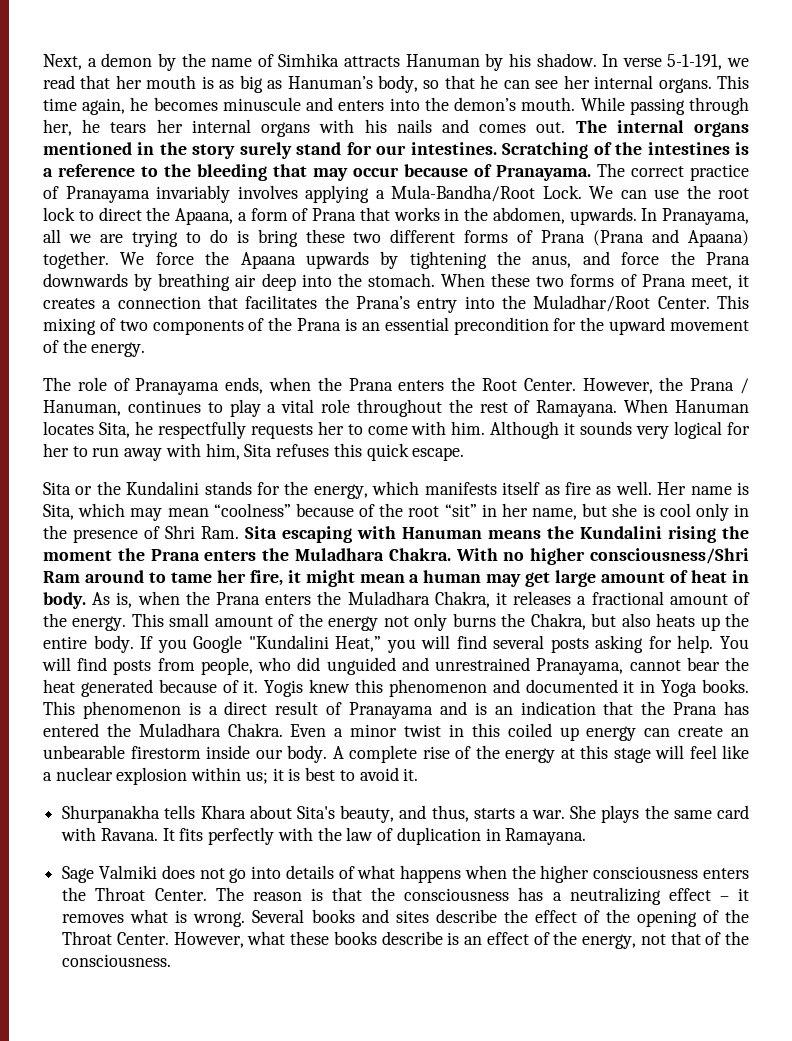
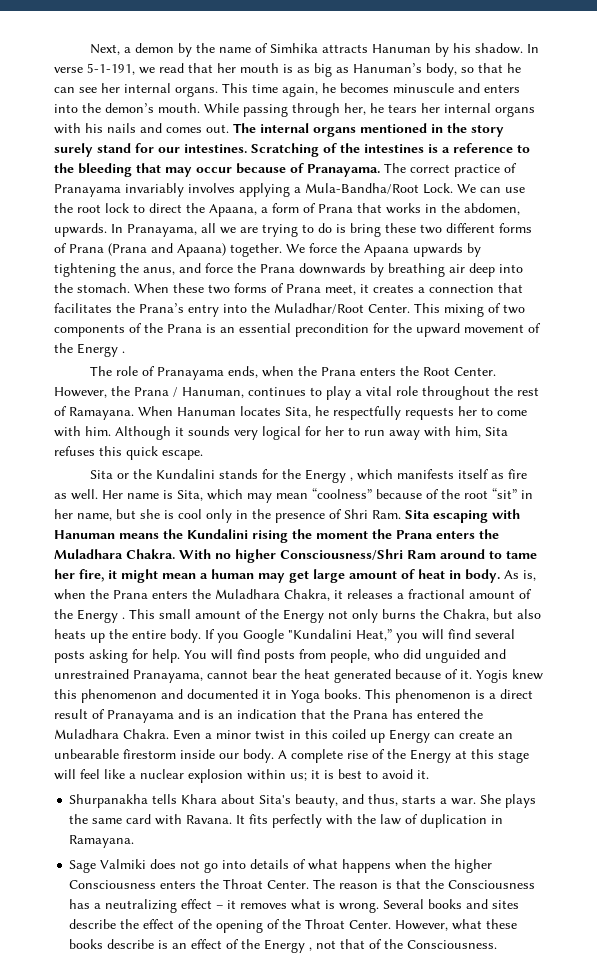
[91,342,146,357] energy. -> [77,343,125,357] Energy .
[313,484,368,499] energy, -> [305,469,354,483] Energy ,
[590,548,749,564] consciousness/Shri -> [280,549,403,560] Consciousness/Shri
[72,616,127,631] energy. -> [77,609,125,623] Energy .
[328,616,379,631] energy -> [283,609,324,623] Energy
[586,726,637,741] energy -> [389,729,430,743] Energy
[505,748,555,763] energy -> [410,749,451,763] Energy
[593,866,699,879] consciousness -> [69,880,157,889] Consciousness
[404,888,510,901] consciousness -> [448,880,536,889] Consciousness
[582,934,637,949] energy, -> [264,939,313,953] Energy ,
[62,954,172,967] consciousness. -> [407,940,498,949] Consciousness.

